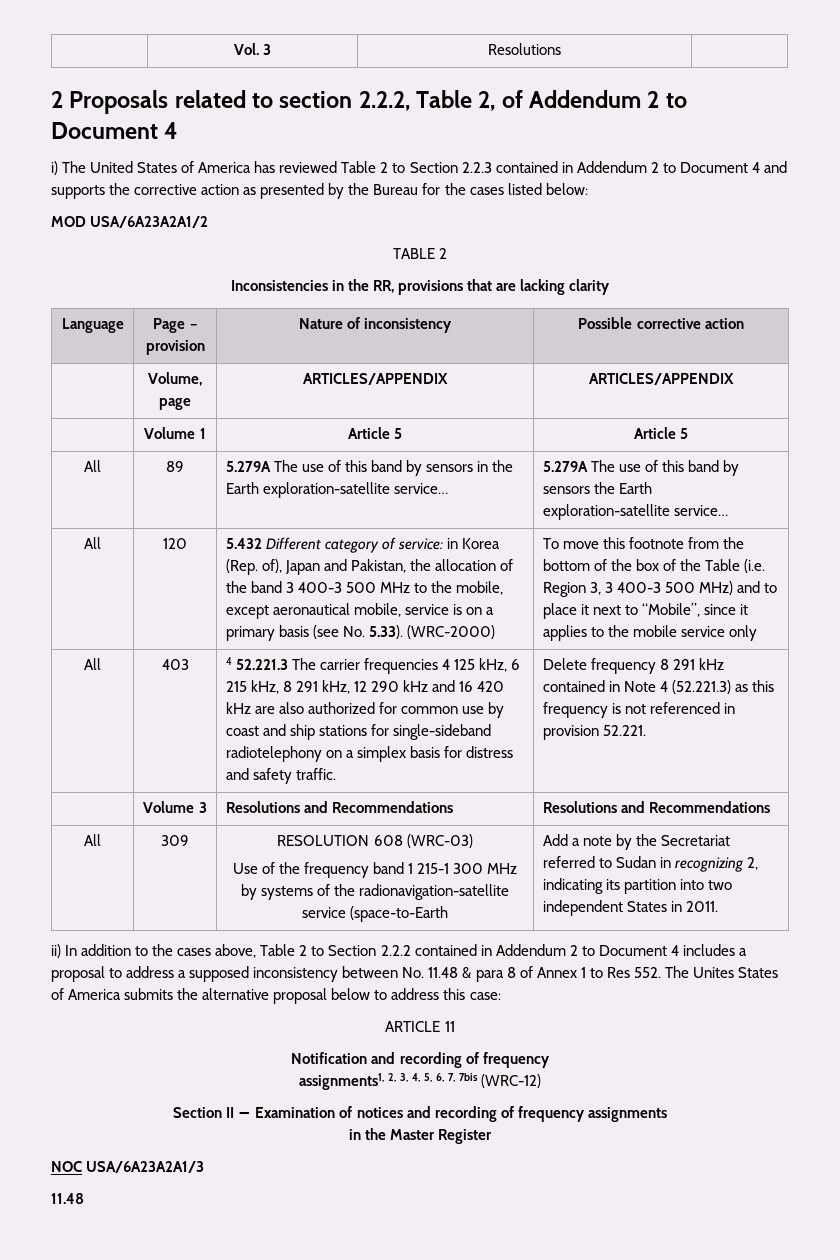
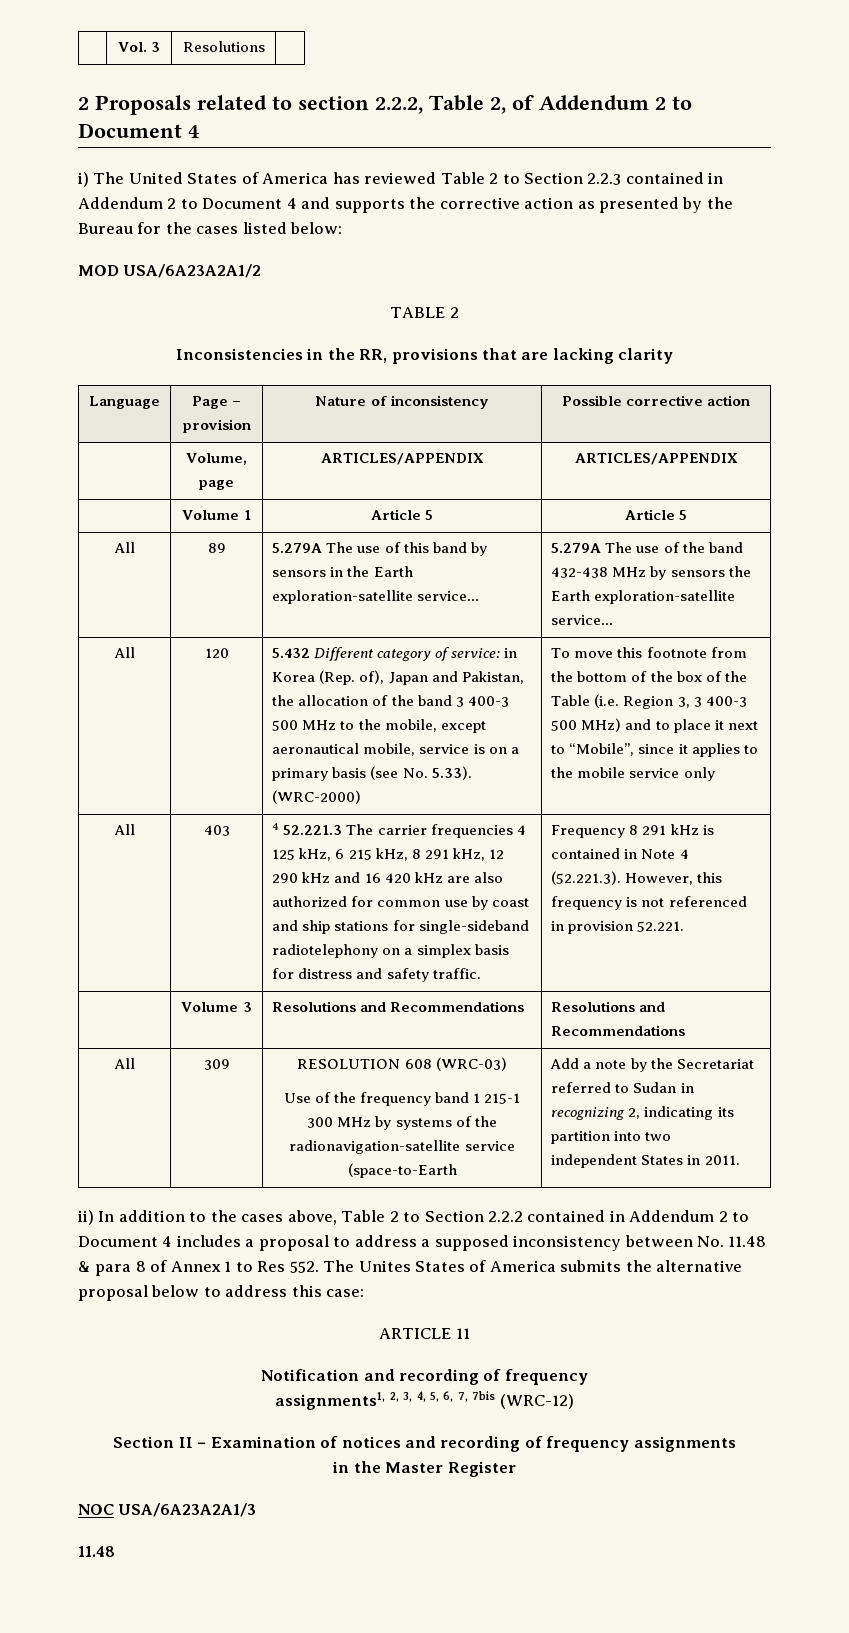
[661,460,719,472] this band -> [682,542,743,553] [551,567,647,578] the band 432-438 MHz
[542,658,656,674] Delete frequency -> [551,825,626,838] Frequency
(724, 664) none -> [702,825,714,835] is
[671,680,748,694] (52.221.3) as -> [551,871,694,885] (52.221.3). However,

